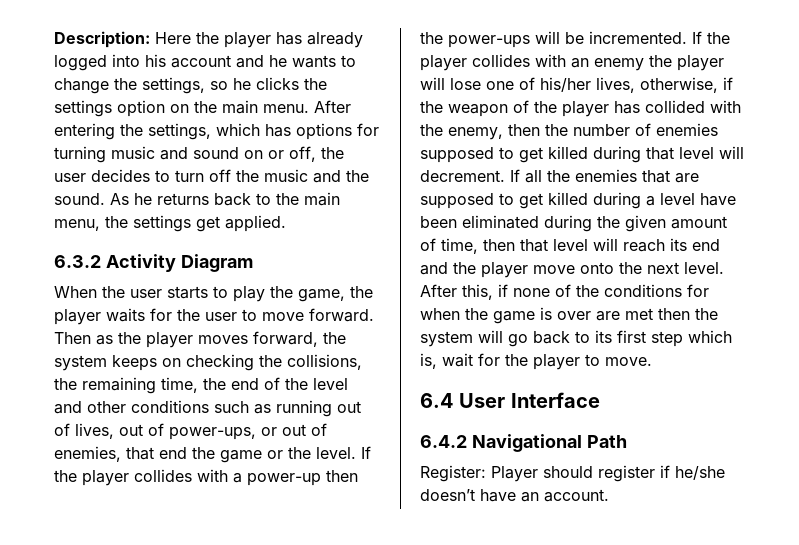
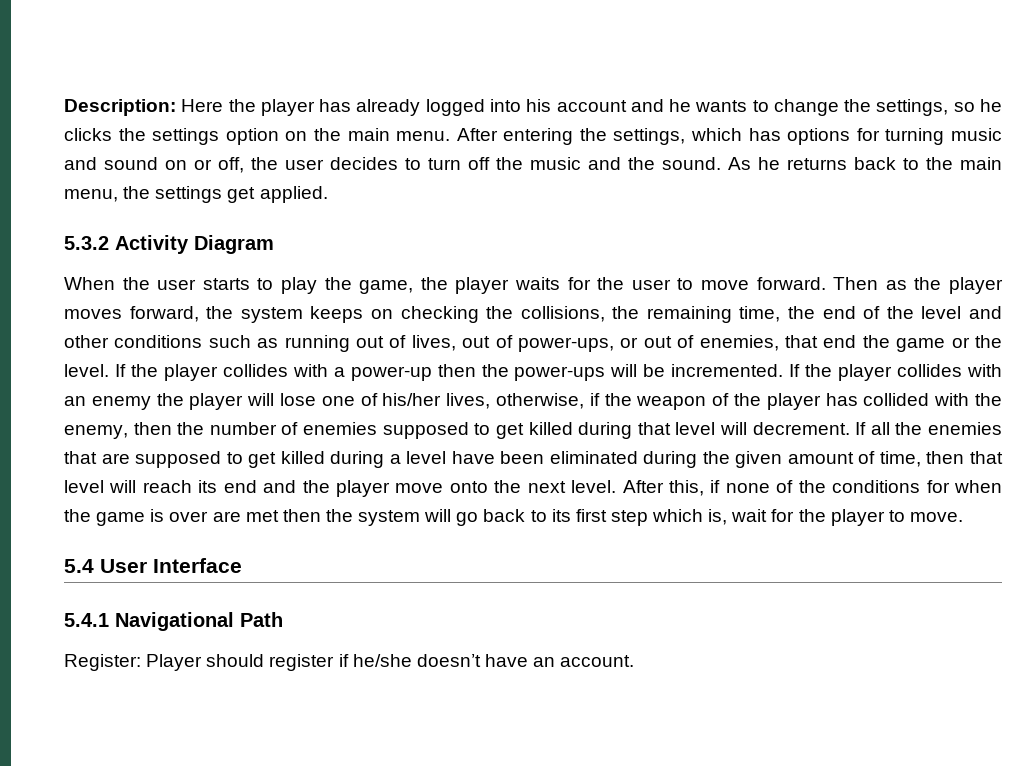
[54,255,101,268] 6.3.2 -> [64,236,109,250] 5.3.2
[420,393,454,408] 6.4 -> [64,559,94,573] 5.4
[420,435,467,448] 6.4.2 -> [64,613,109,627] 5.4.1

